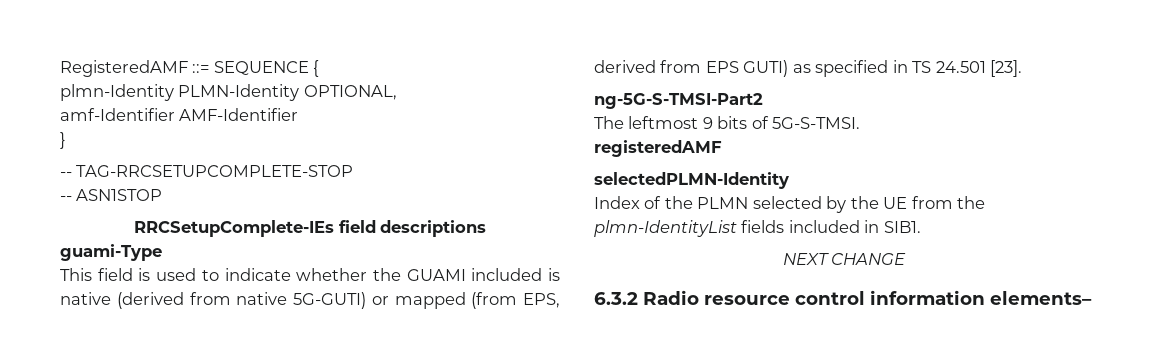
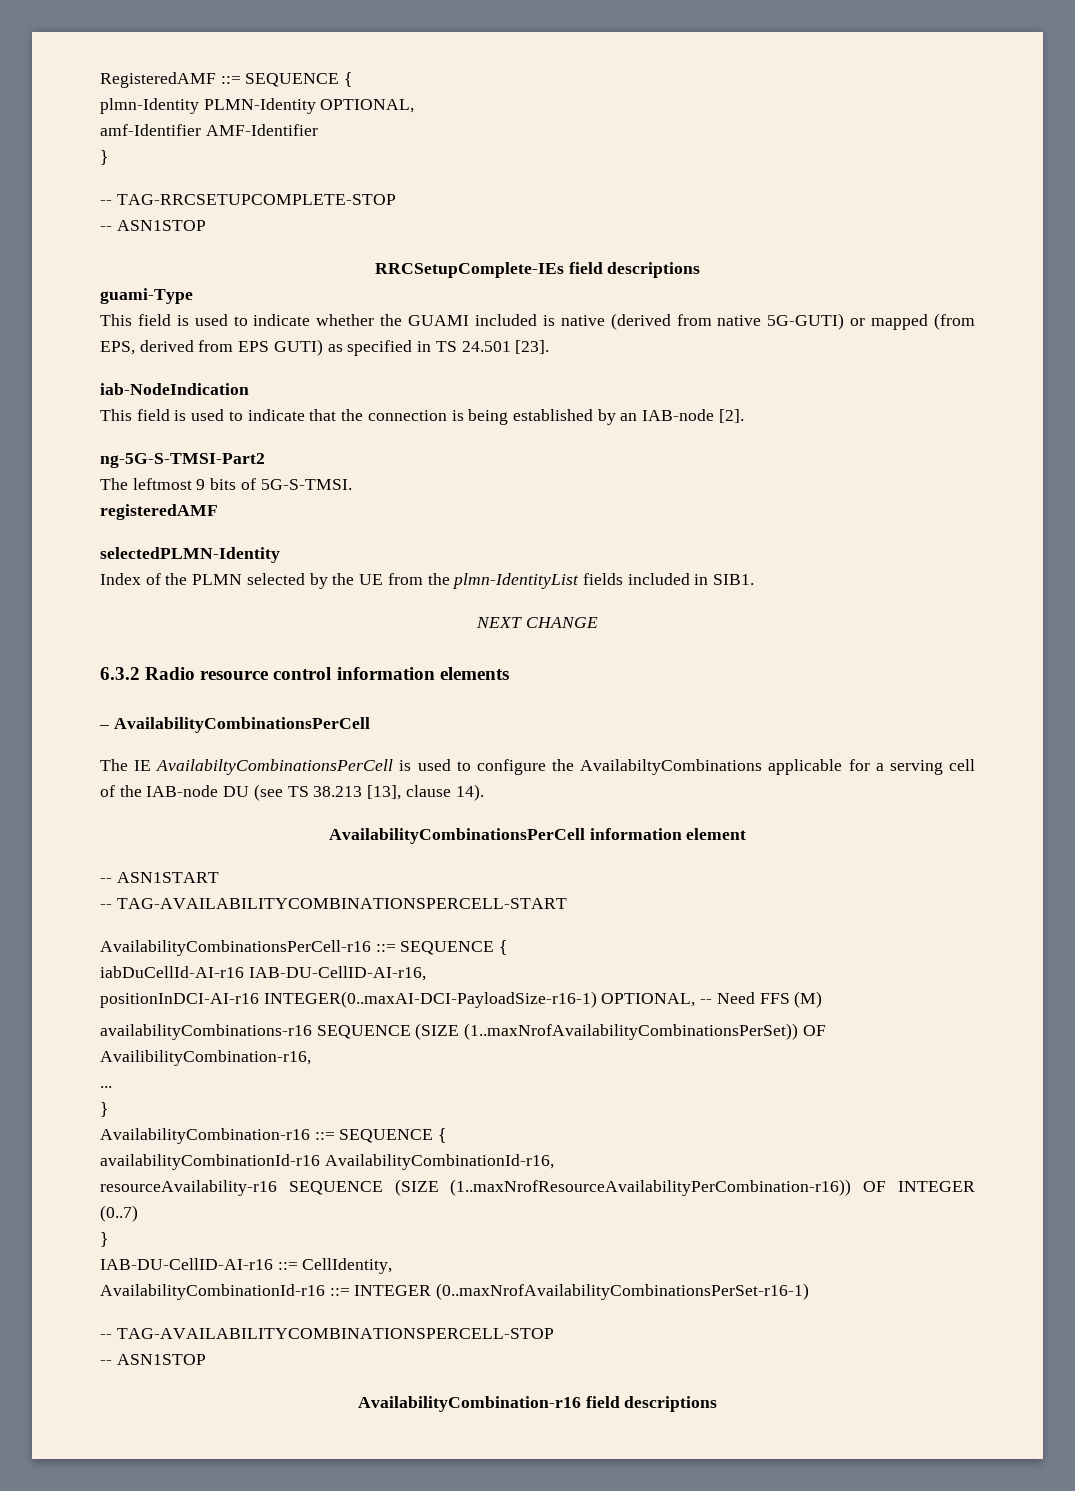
(1023, 68) none -> [100,383,249,395] [100,409,744,425] // iab-NodeIndication // This field is used to indicate that the connection is being established by an IAB-node [2].
[990,291,1092,305] elements– -> [439,667,509,680] [99,717,370,733] [100,759,975,775] [100,784,484,801] [328,828,747,844] [100,872,219,883] [100,898,567,909] [100,940,508,956] [100,966,426,981] [100,991,823,1008] [100,1023,826,1040] [100,1050,311,1066] [100,1086,112,1088] [100,1102,108,1117] [100,1128,447,1144] [100,1154,554,1170] [100,1179,975,1196] [100,1205,138,1222] [100,1232,108,1247] [100,1258,393,1274] [100,1283,810,1300] [100,1328,554,1339] [100,1354,206,1365] [357,1396,718,1412] elements // – AvailabilityCombinationsPerCell // The IE AvailabiltyCombinationsPerCell is used to configure the AvailabiltyCombinations applicable for a serving cell of the IAB-node DU (see TS 38.213 [13], clause 14). // AvailabilityCombinationsPerCell information element // -- ASN1START // -- TAG-AVAILABILITYCOMBINATIONSPERCELL-START // AvailabilityCombinationsPerCell-r16 ::= SEQUENCE { // iabDuCellId-AI-r16 IAB-DU-CellID-AI-r16, // positionInDCI-AI-r16 INTEGER(0..maxAI-DCI-PayloadSize-r16-1) OPTIONAL, -- Need FFS (M) // availabilityCombinations-r16 SEQUENCE (SIZE (1..maxNrofAvailabilityCombinationsPerSet)) OF AvailibilityCombination-r16, // ... // } // AvailabilityCombination-r16 ::= SEQUENCE { // availabilityCombinationId-r16 AvailabilityCombinationId-r16, // resourceAvailability-r16 SEQUENCE (SIZE (1..maxNrofResourceAvailabilityPerCombination-r16)) OF INTEGER (0..7) // } // IAB-DU-CellID-AI-r16 ::= CellIdentity, // AvailabilityCombinationId-r16 ::= INTEGER (0..maxNrofAvailabilityCombinationsPerSet-r16-1) // -- TAG-AVAILABILITYCOMBINATIONSPERCELL-STOP // -- ASN1STOP // AvailabilityCombination-r16 field descriptions

